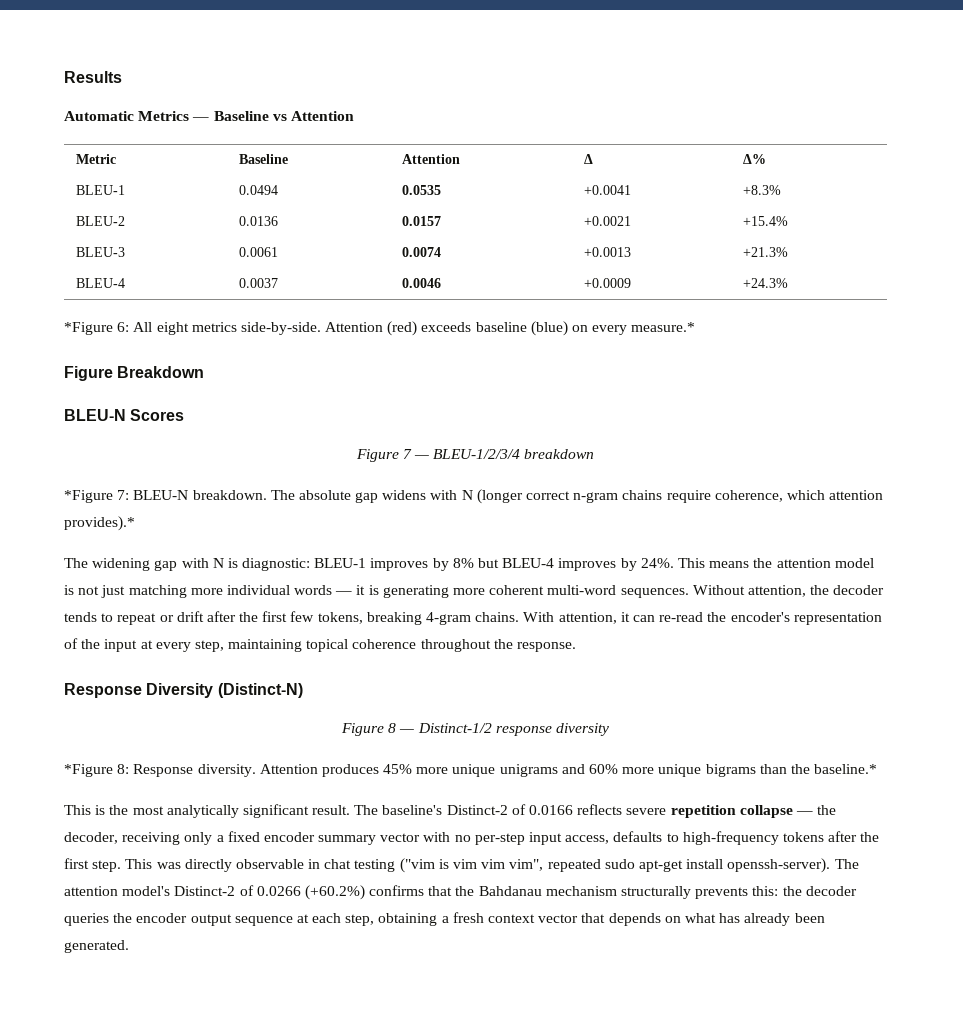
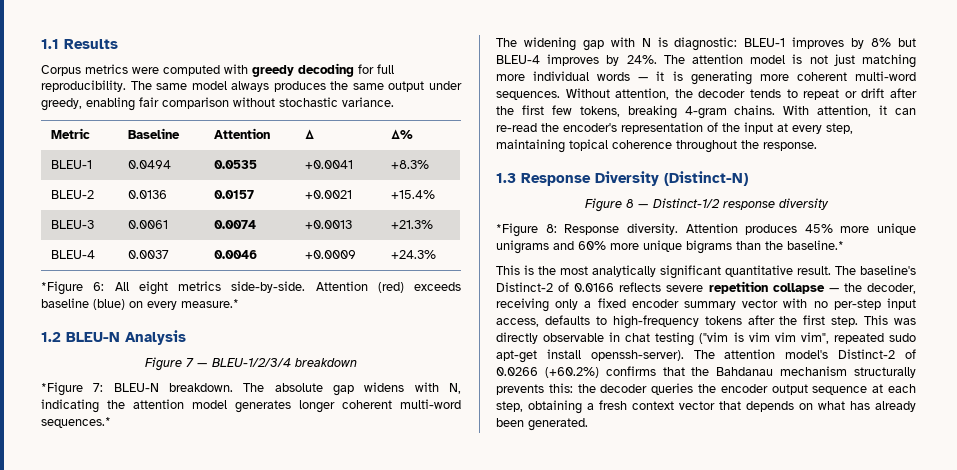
(64, 77) none -> [41,39,59,49] 1.1
[64,111,354,121] Automatic Metrics — Baseline vs Attention -> [41,63,394,77] [41,80,462,92] [41,97,394,111] Corpus metrics were computed with greedy decoding for full reproducibility. The same model always produces the same output under greedy, enabling fair comparison without stochastic variance.
[64,366,205,381] [64,409,185,421] Figure Breakdown // BLEU-N Scores -> [41,330,186,345] 1.2 BLEU-N Analysis
[461,489,884,504] [64,516,135,531] N (longer correct n-gram chains require coherence, which attention provides).* -> [448,383,461,394] [41,399,461,413] [41,417,111,428] N, indicating the attention model generates longer coherent multi-word sequences.*
[677,558,773,568] This means the -> [663,55,685,64] The
(577, 647) none -> [496,173,516,183] 1.3
(309, 811) none -> [725,265,793,277] quantitative

